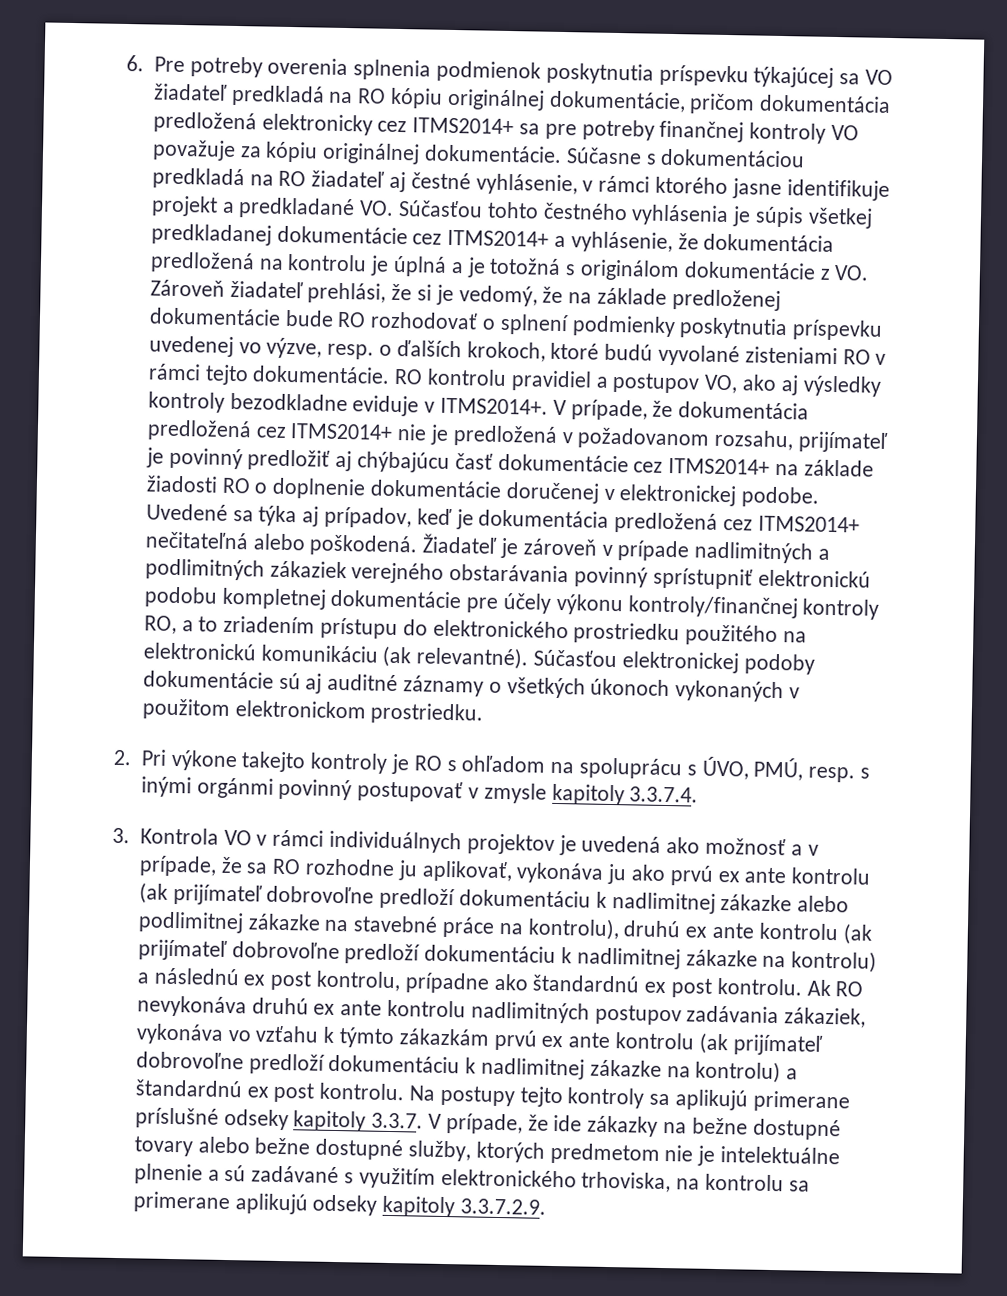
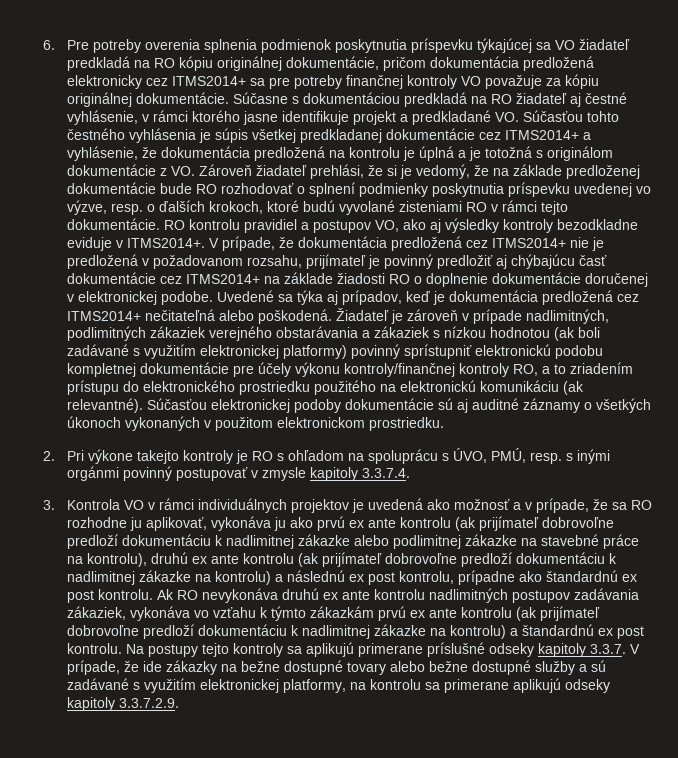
[694,541,830,564] nadlimitných a -> [525,309,609,324] nadlimitných,
(570, 573) none -> [361,326,600,341] [66,344,347,359] a zákaziek s nízkou hodnotou (ak boli zadávané s využitím elektronickej platformy)
[407,1140,840,1166] [133,1163,203,1185] služby, ktorých predmetom nie je intelektuálne plnenie -> [534,661,575,675] služby
[440,1168,672,1193] elektronického trhoviska, -> [199,679,346,693] elektronickej platformy,

